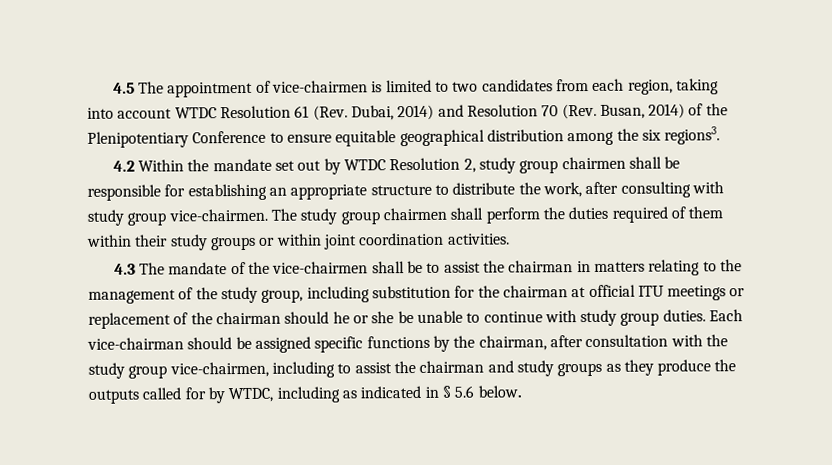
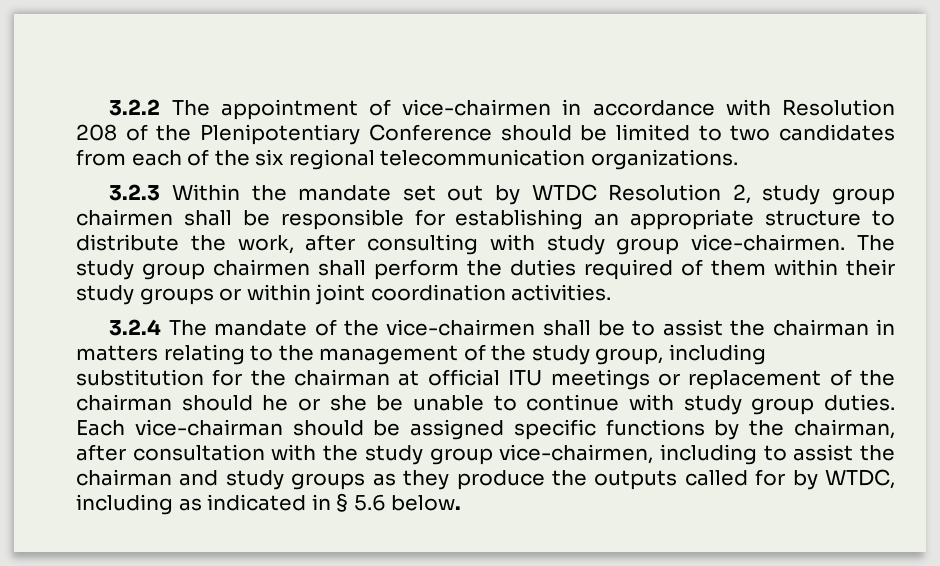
[112,82,135,94] 4.5 -> [109,99,161,116] 3.2.2
[371,81,383,93] is -> [562,99,896,116] [76,124,608,145] in accordance with Resolution 208 of the Plenipotentiary Conference should be
[627,78,719,95] [87,103,728,121] [87,126,721,148] [112,160,135,172] region, taking into account WTDC Resolution 61 (Rev. Dubai, 2014) and Resolution 70 (Rev. Busan, 2014) of the Plenipotentiary Conference to ensure equitable geographical distribution among the six regions3. // 4.2 -> [187,149,738,170] [109,184,161,201] of the six regional telecommunication organizations. // 3.2.3
[113,263,136,275] 4.3 -> [109,319,162,336] 3.2.4

